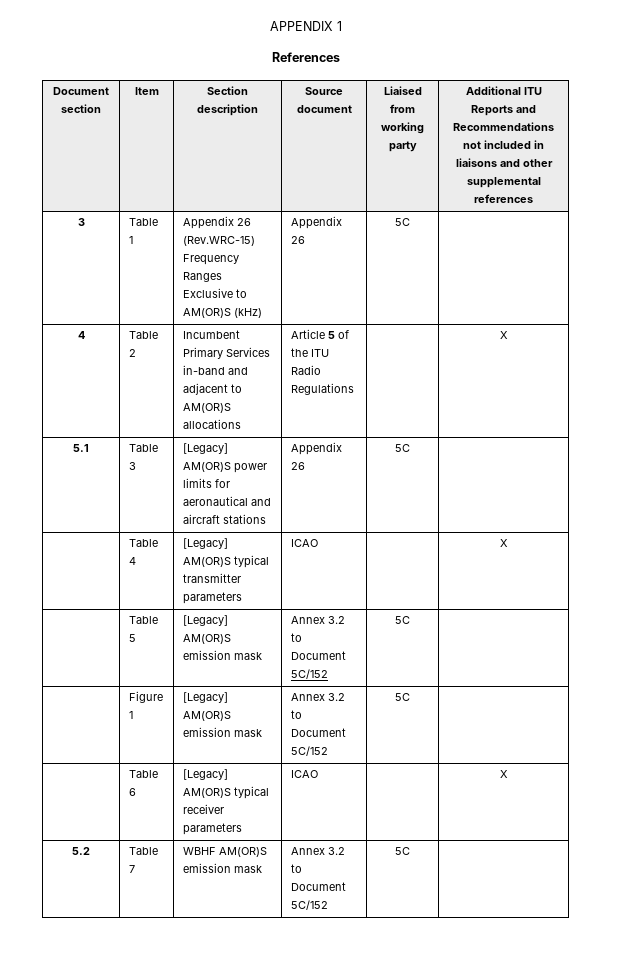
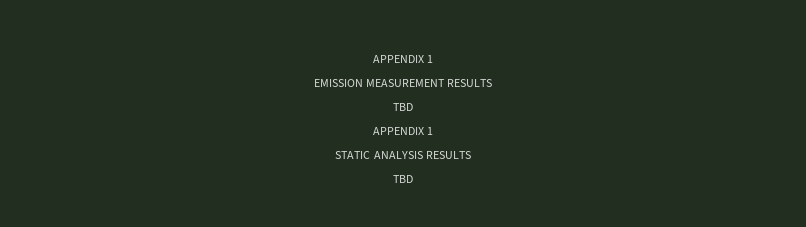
[269,21,342,31] [271,52,340,62] [53,87,109,95] [61,104,101,113] [134,87,159,95] [207,86,248,95] [197,104,258,116] [305,87,343,95] [296,105,352,113] [383,86,422,95] [390,104,415,113] [381,122,424,134] [388,141,417,152] [465,86,542,95] [471,105,536,116] [453,122,554,131] [463,140,544,149] [455,158,553,167] [466,177,541,188] [474,194,533,203] [77,218,85,226] [128,218,158,226] [128,236,133,244] [182,216,251,229] [182,236,255,246] [182,254,239,265] [182,272,222,282] [182,288,247,298] [182,308,262,318] [290,216,342,229] [290,236,305,244] [395,218,410,226] [77,331,85,339] [128,331,158,339] [128,349,136,357] [182,330,240,339] [182,347,270,359] [182,365,248,375] [182,383,242,395] [182,403,231,413] [182,419,241,429] [290,329,349,339] [290,348,329,357] [290,365,321,375] [290,383,354,395] [499,331,508,339] [73,444,89,452] [128,444,158,452] [128,462,136,470] [182,443,228,454] [182,462,267,473] [182,478,230,488] [182,496,271,506] [182,514,266,524] [290,442,342,455] [290,462,305,470] [395,444,410,452] [128,539,158,547] [128,557,136,565] [182,538,228,549] [182,555,269,568] [182,573,241,583] [182,592,242,604] [290,539,318,547] [499,539,508,547] [128,616,158,624] [128,634,136,642] [182,615,228,626] [182,634,231,644] [182,650,262,660] [290,616,345,624] [290,633,302,642] [290,651,346,660] [290,669,328,679] [395,616,410,624] [128,691,163,703] [128,711,133,719] [182,692,228,703] [182,711,231,721] [182,727,262,737] [290,693,345,701] [290,710,302,719] [290,728,346,737] [290,746,328,756] [395,693,410,701] [128,770,158,778] [128,788,136,796] [182,769,228,780] [182,786,269,799] [182,804,224,814] [182,823,242,835] [290,770,318,778] [499,770,508,778] [72,847,90,855] [128,847,158,855] [128,865,135,873] [182,847,267,857] [182,863,262,873] [290,847,345,855] [290,864,302,873] [290,882,346,891] [290,900,328,910] [395,847,410,855] APPENDIX 1 // References // Document section | Item | Section description | Source document | Liaised from working party | Additional ITU Reports and Recommendations not included in liaisons and other supplemental references // 3 | Table 1 | Appendix 26 (Rev.WRC-15) Frequency Ranges Exclusive to AM(OR)S (kHz) | Appendix 26 | 5C | // 4 | Table 2 | Incumbent Primary Services in-band and adjacent to AM(OR)S allocations | Article 5 of the ITU Radio Regulations | | X // 5.1 | Table 3 | [Legacy] AM(OR)S power limits for aeronautical and aircraft stations | Appendix 26 | 5C | // | Table 4 | [Legacy] AM(OR)S typical transmitter parameters | ICAO | | X // | Table 5 | [Legacy] AM(OR)S emission mask | Annex 3.2 to Document 5C/152 | 5C | // | Figure 1 | [Legacy] AM(OR)S emission mask | Annex 3.2 to Document 5C/152 | 5C | // | Table 6 | [Legacy] AM(OR)S typical receiver parameters | ICAO | | X // 5.2 | Table 7 | WBHF AM(OR)S emission mask | Annex 3.2 to Document 5C/152 | 5C | -> [372,55,434,63] [313,79,493,87] [393,103,413,111] [372,127,434,135] [335,151,471,159] [393,175,413,183] APPENDIX 1 // EMISSION MEASUREMENT RESULTS // TBD // APPENDIX 1 // STATIC ANALYSIS RESULTS // TBD

